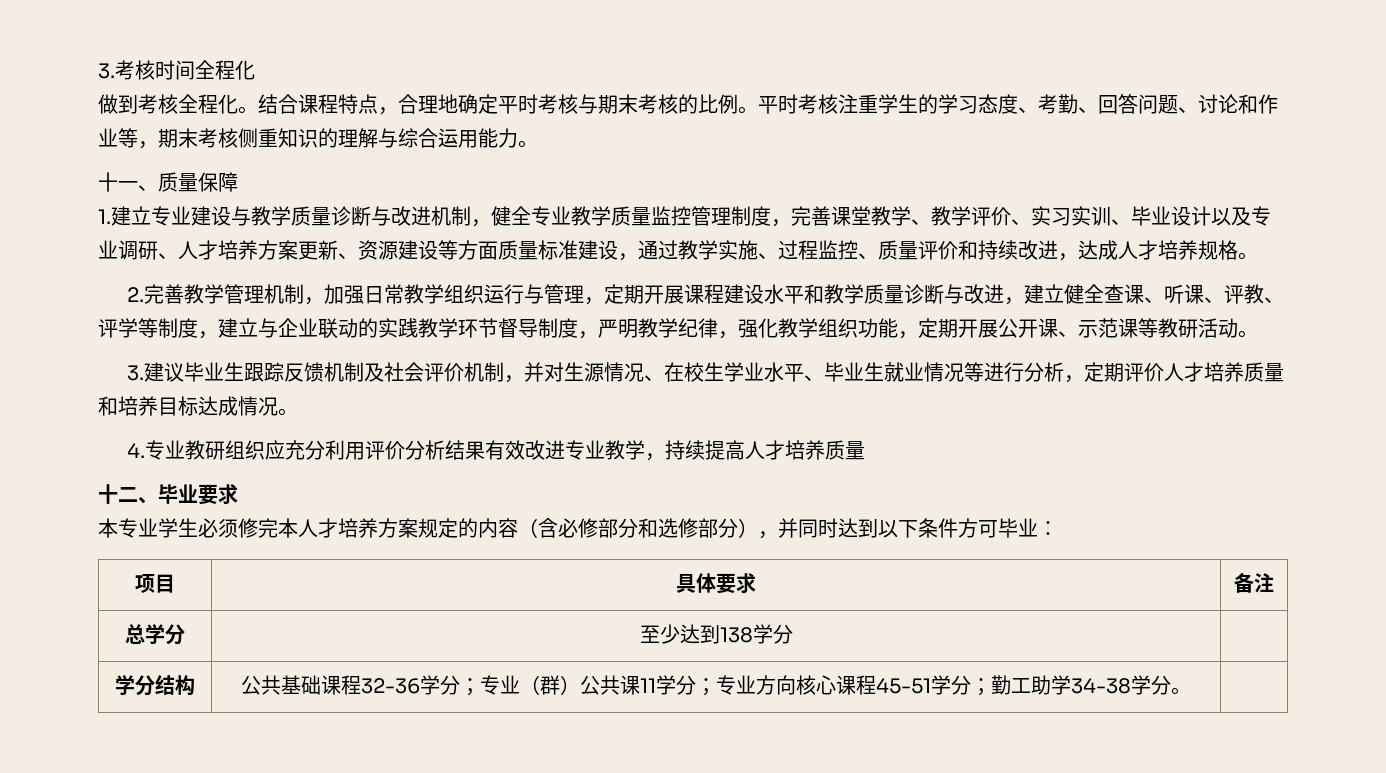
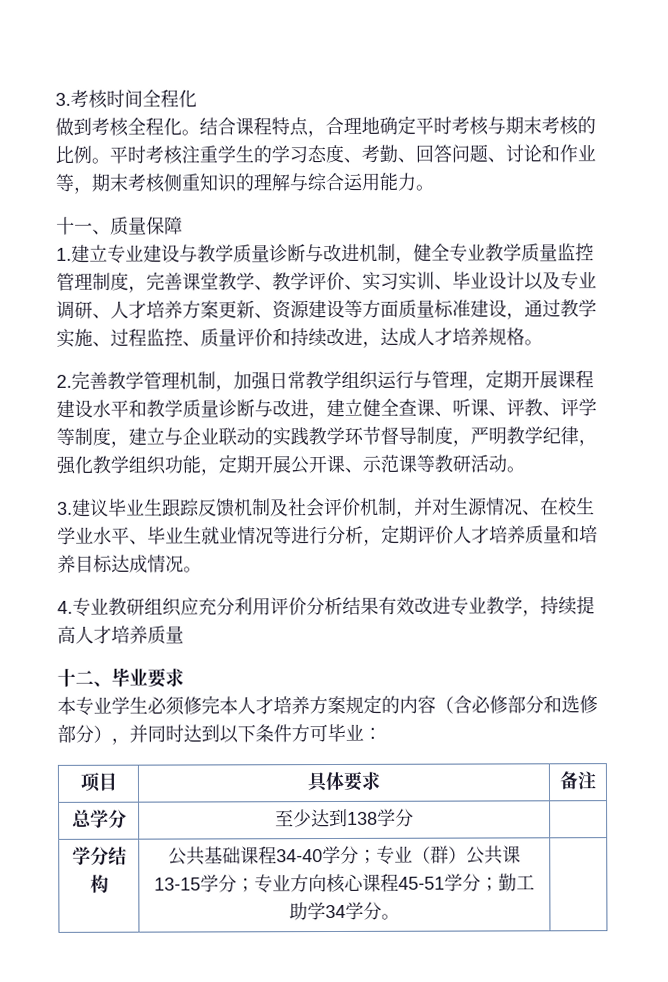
[361,678,420,694] 32-36 -> [276,849,323,863] 34-40
[640,678,656,693] 11 -> [154,877,201,891] 13-15
[1071,678,1131,694] 34-38 -> [325,904,346,919] 34

